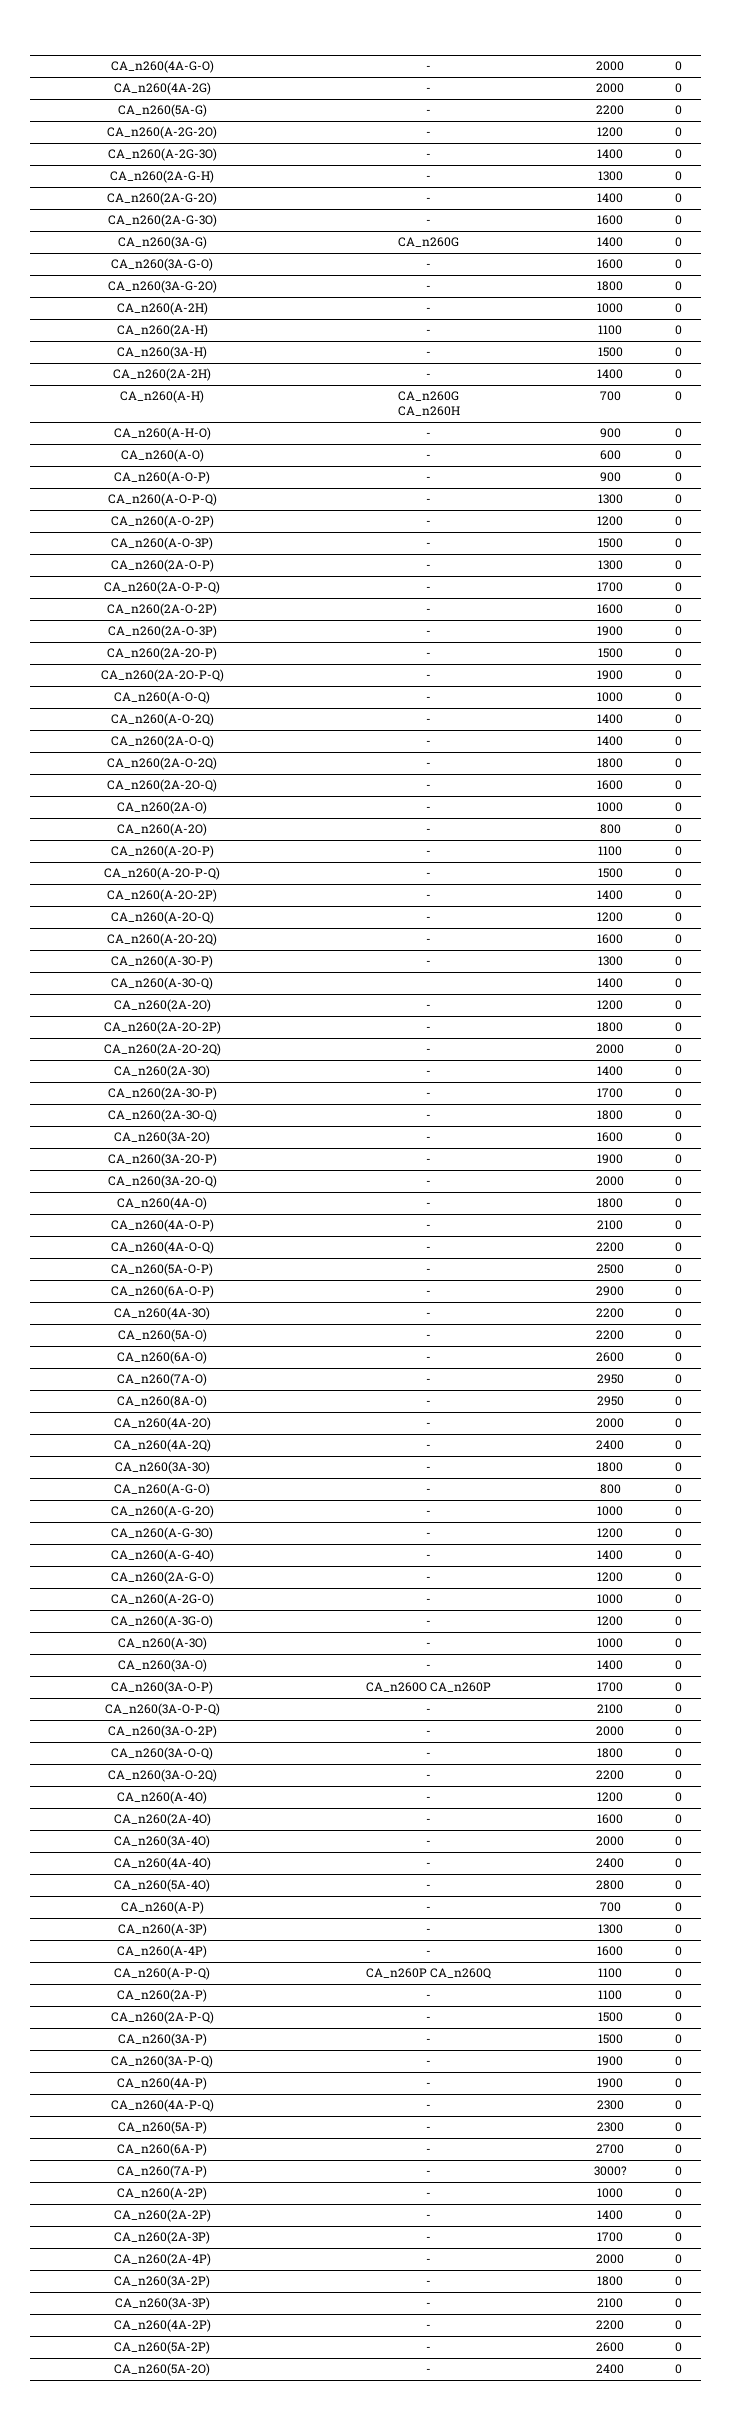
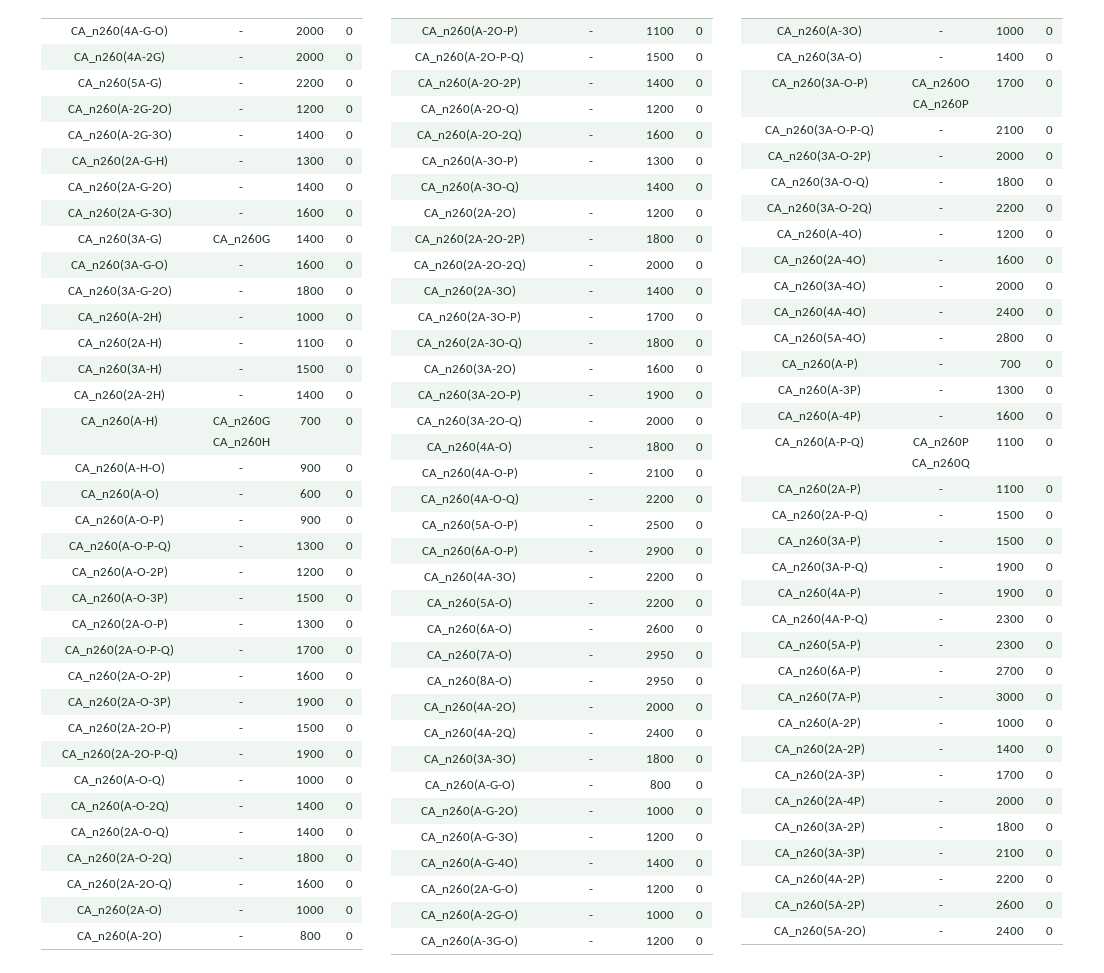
(427, 1687) none -> (970, 83) //
(427, 1973) none -> (969, 442) //
[593,2166,627,2176] 3000? -> [996,693,1024,701] 3000

